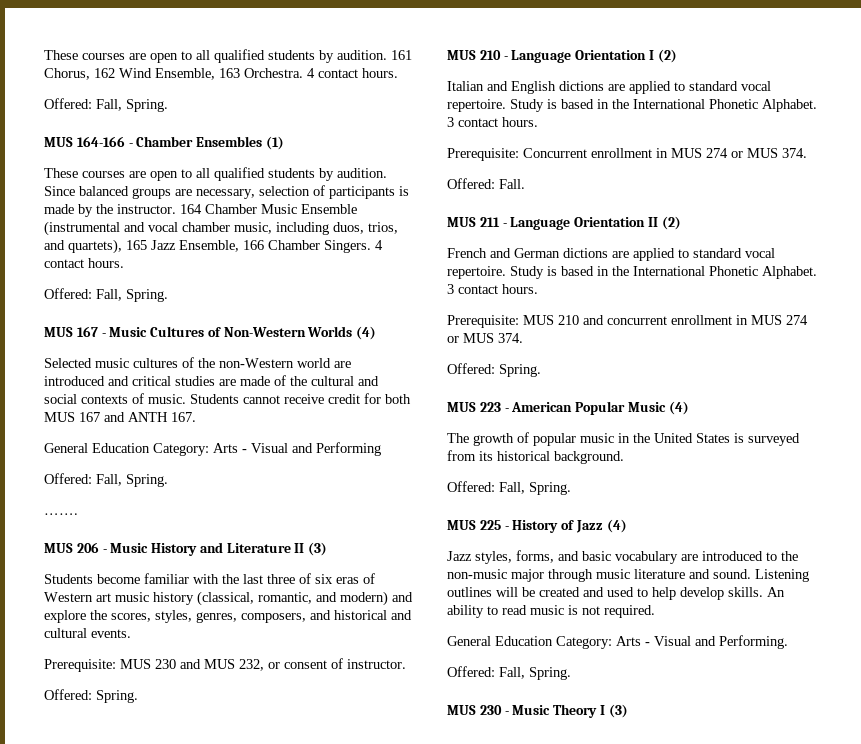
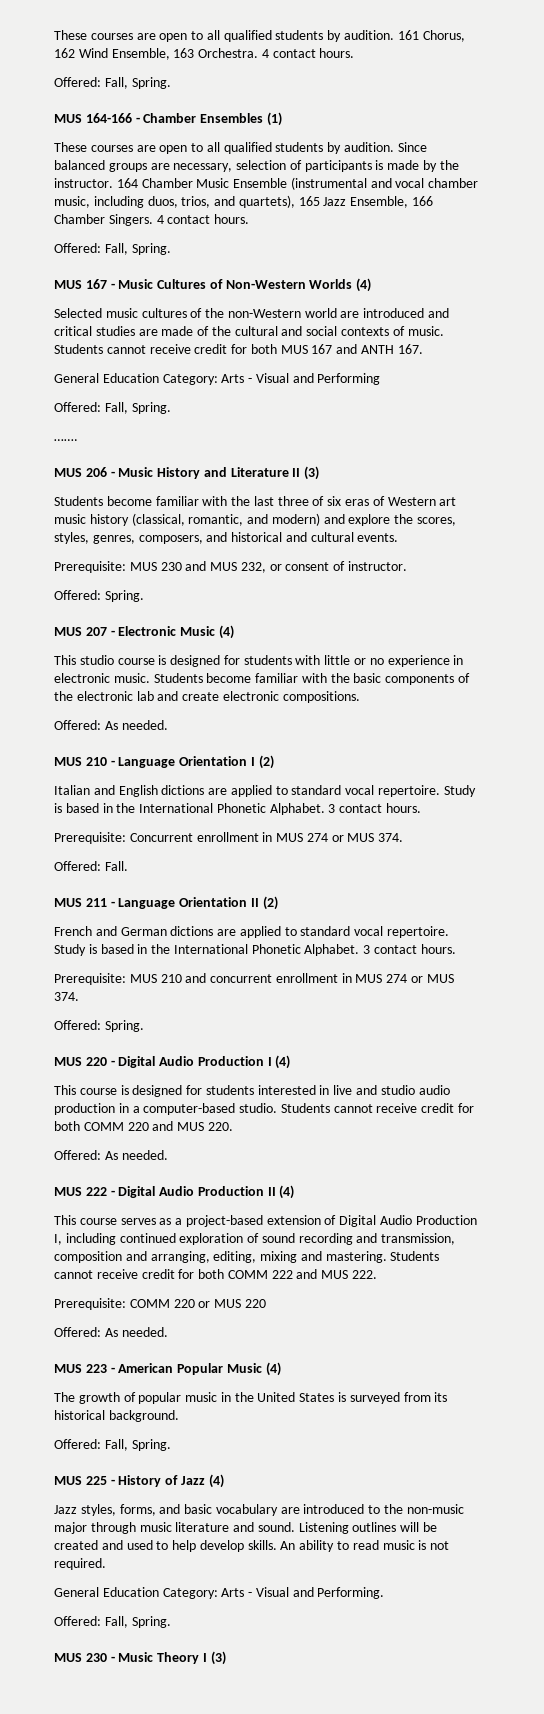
(138, 696) none -> [54,625,234,639] [54,655,464,667] [54,673,471,685] [54,691,360,703] [54,720,168,730] // MUS 207 - Electronic Music (4) // This studio course is designed for students with little or no experience in electronic music. Students become familiar with the basic components of the electronic lab and create electronic compositions. // Offered: As needed.
(541, 370) none -> [54,1055,291,1069] [54,1085,450,1097] [54,1103,475,1115] [54,1121,233,1131] [54,1150,168,1160] [54,1185,295,1199] [54,1215,477,1227] [54,1233,456,1245] [54,1251,440,1263] [54,1269,378,1279] [54,1298,266,1310] [54,1327,168,1337] // MUS 220 - Digital Audio Production I (4) // This course is designed for students interested in live and studio audio production in a computer-based studio. Students cannot receive credit for both COMM 220 and MUS 220. // Offered: As needed. // MUS 222 - Digital Audio Production II (4) // This course serves as a project-based extension of Digital Audio Production I, including continued exploration of sound recording and transmission, composition and arranging, editing, mixing and mastering. Students cannot receive credit for both COMM 222 and MUS 222. // Prerequisite: COMM 220 or MUS 220 // Offered: As needed.

